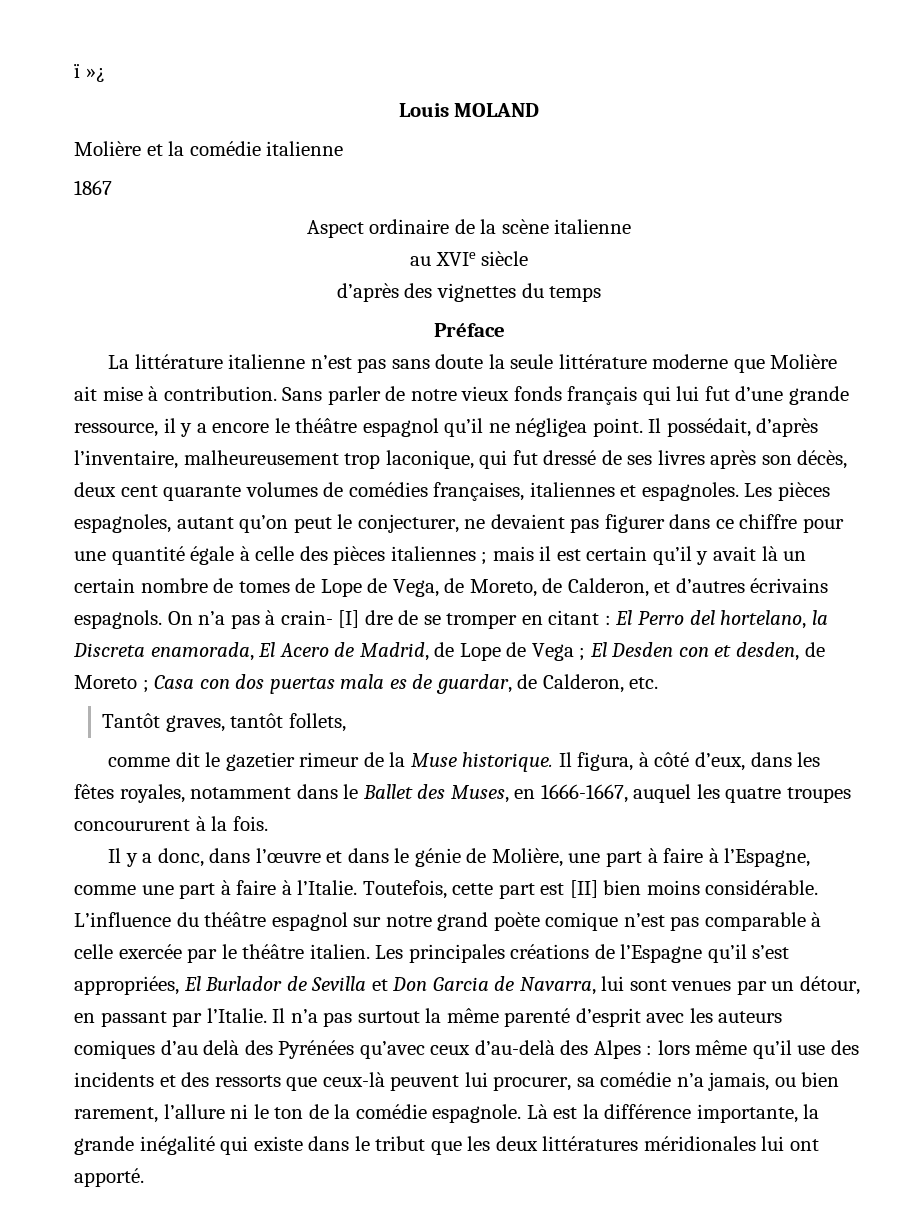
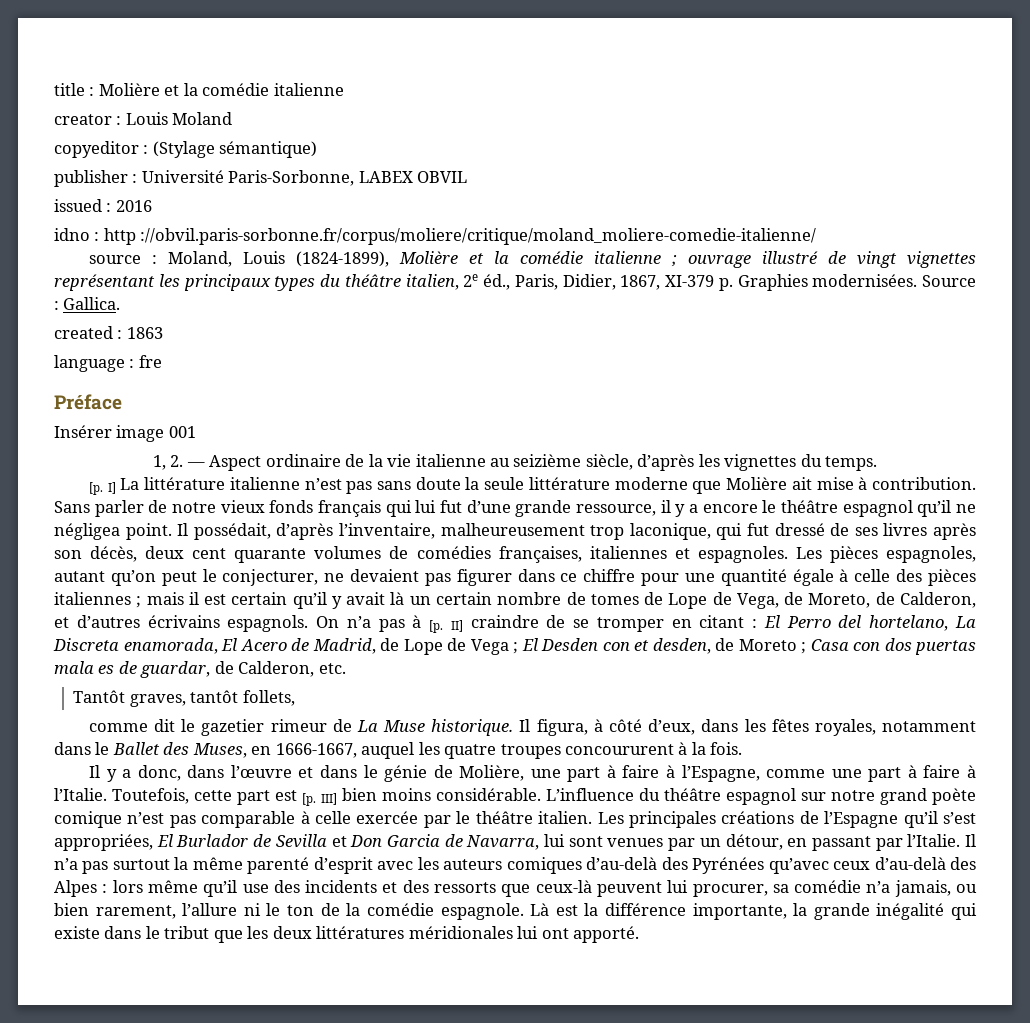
[74,64,105,82] [398,103,540,117] ï »¿ // Louis MOLAND // -> [54,83,95,96] title :
[74,180,112,195] 1867 // -> [54,112,233,125] [54,141,318,158] [54,170,468,187] [54,199,152,212] [54,228,817,245] [88,251,977,268] [54,274,976,291] [54,297,121,310] [54,326,163,339] [54,355,162,372] [54,394,122,410] [54,425,196,442] [152,455,205,470] creator : Louis Moland // copyeditor : (Stylage sémantique) // publisher : Université Paris-Sorbonne, LABEX OBVIL // issued : 2016 // idno : http ://obvil.paris-sorbonne.fr/corpus/moliere/critique/moland_moliere-comedie-italienne/ // source : Moland, Louis (1824-1899), Molière et la comédie italienne ; ouvrage illustré de vingt vignettes représentant les principaux types du théâtre italien, 2e éd., Paris, Didier, 1867, XI-379 p. Graphies modernisées. Source : Gallica. // created : 1863 // language : fre // Préface // Insérer image 001 // 1, 2. —
[501,219,632,234] [409,251,529,266] [336,283,602,302] [433,323,505,337] scène italienne // au XVIe siècle // d’après des vignettes du temps // Préface // -> [387,454,878,471] [88,482,116,495] vie italienne au seizième siècle, d’après les vignettes du temps. // [p. I]
[280,610,393,628] crain- [I] dre -> [429,615,539,633] [p. II] craindre
[811,610,828,625] la -> [955,616,977,628] La
[389,752,406,767] la -> [356,720,378,732] La
[569,880,598,898] [II] -> [302,793,337,806] [p. III]
[160,1040,240,1055] d’au delà -> [586,857,658,870] d’au-delà

